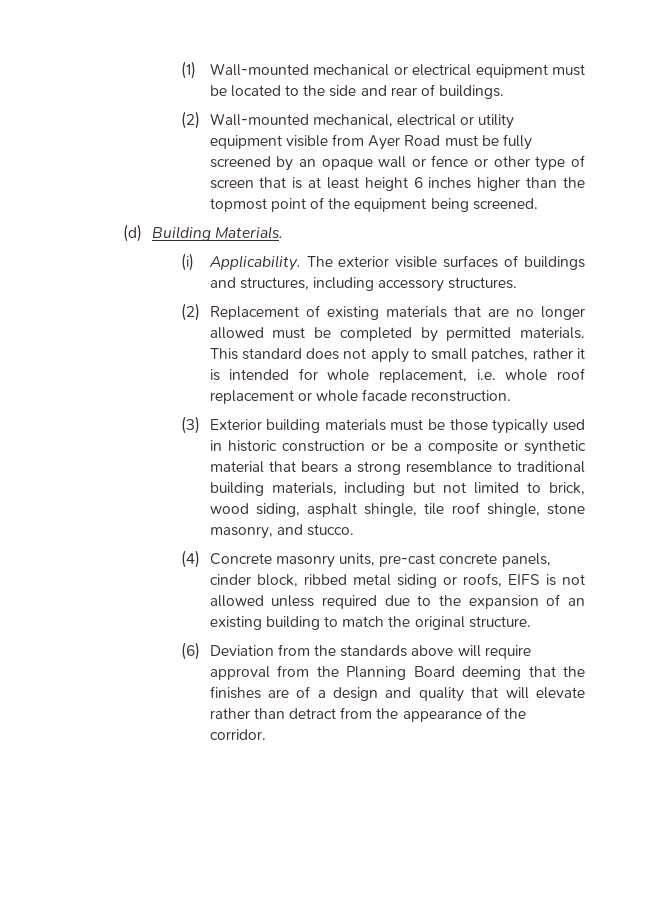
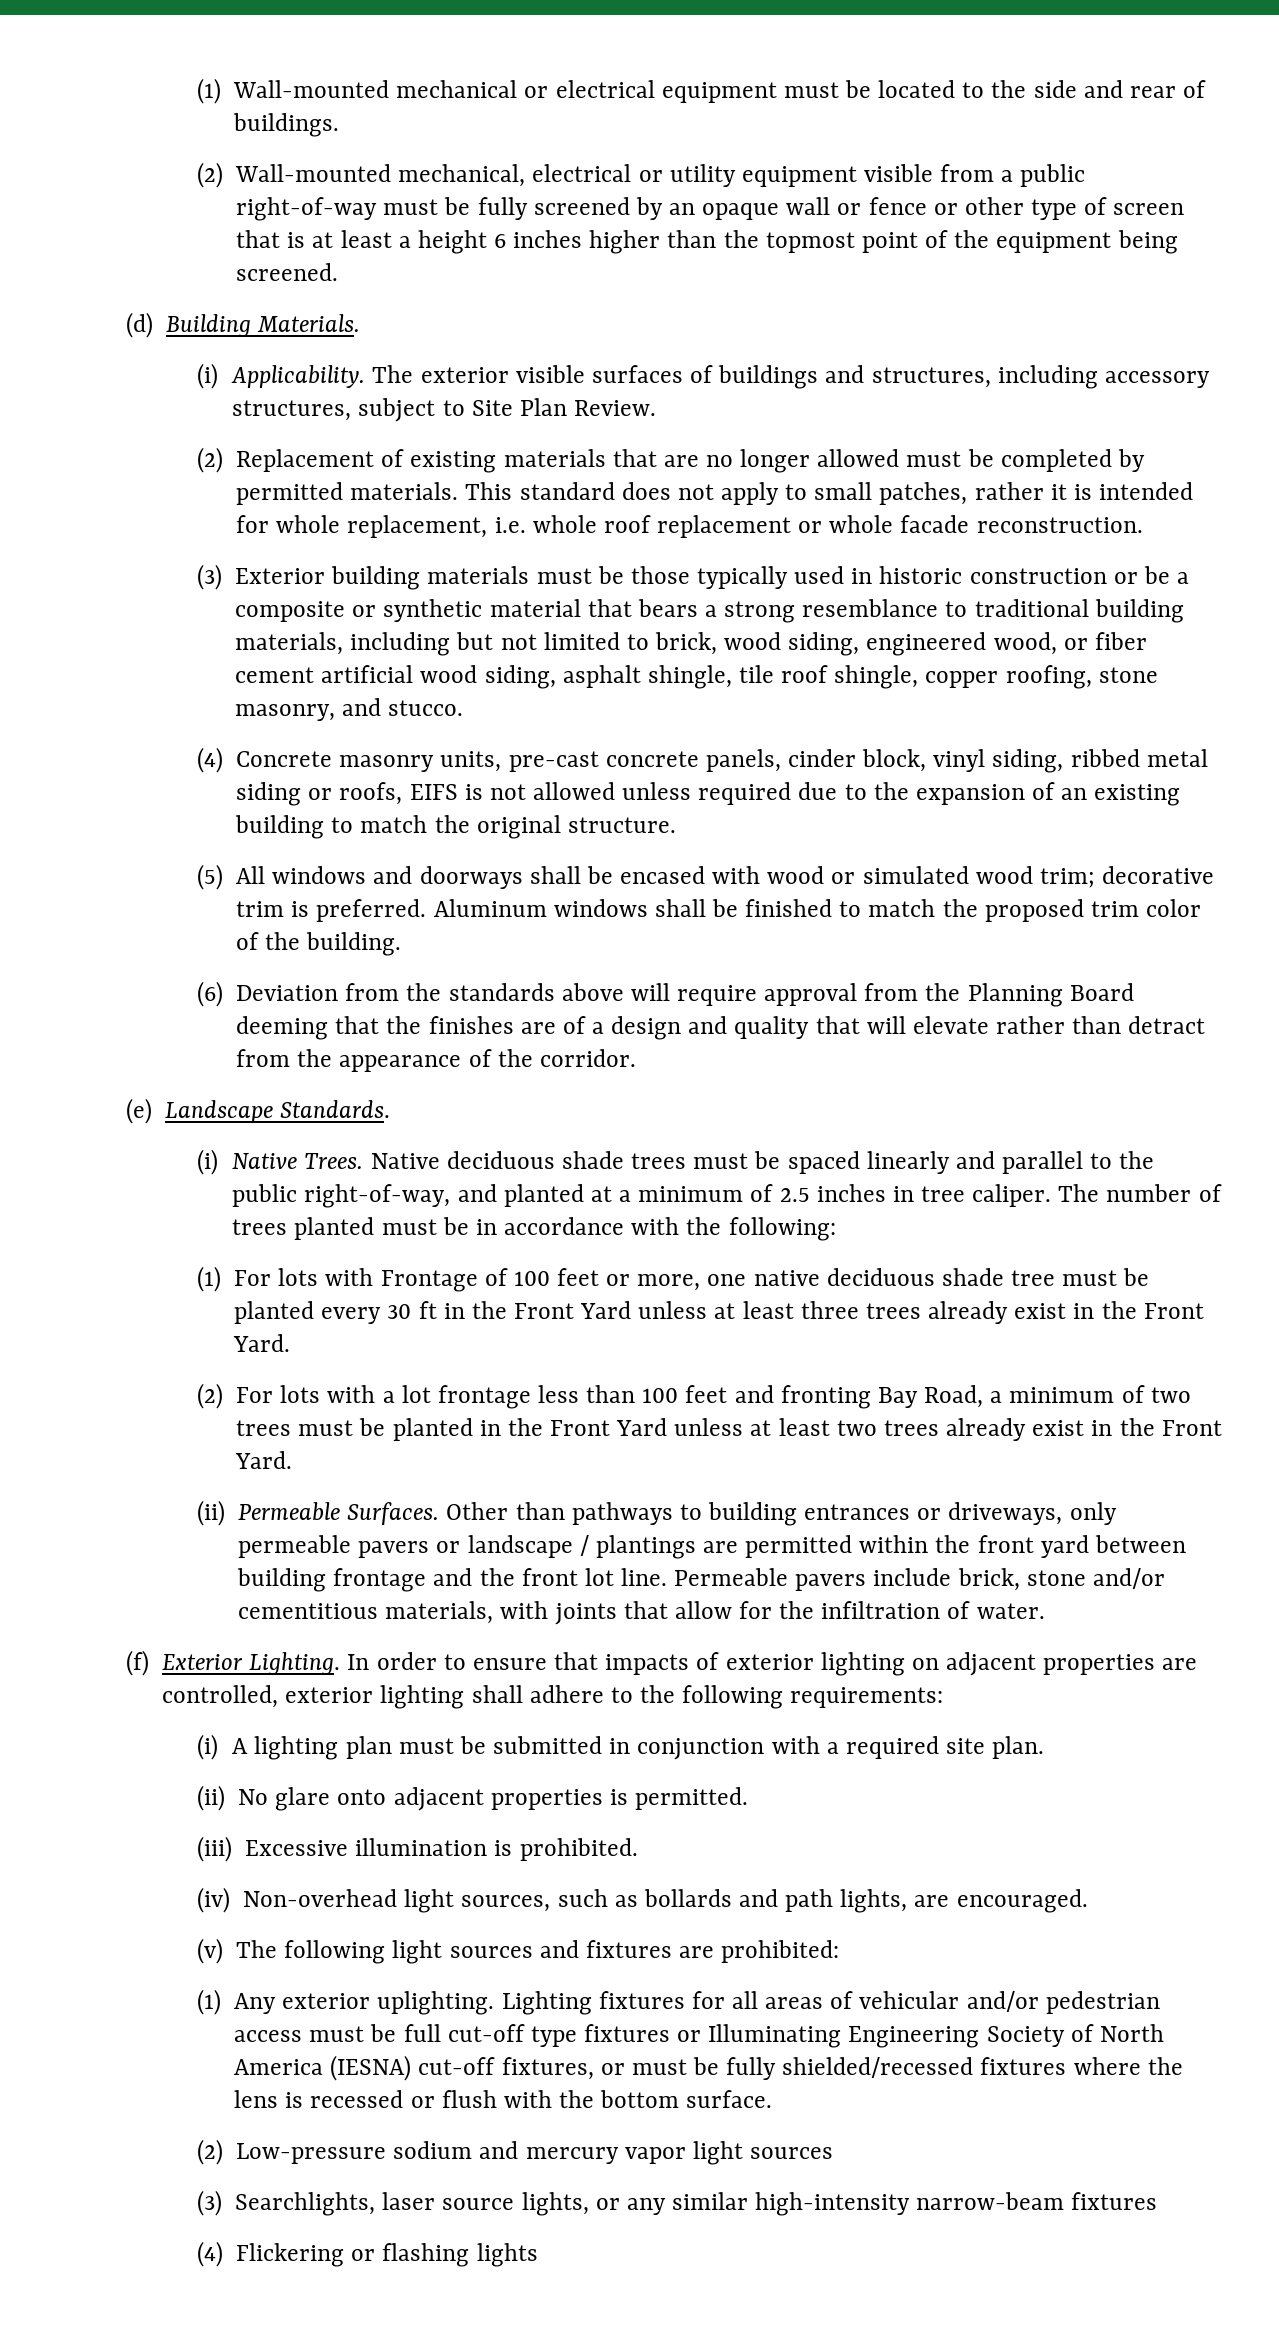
[368,135,441,150] Ayer Road -> [1001,164,1086,187] [236,197,378,221] a public right-of-way
(359, 183) none -> [398,236,411,248] a
[448,277,518,289] structures. -> [232,398,657,422] structures, subject to Site Plan Review.
(300, 510) none -> [866,632,1147,656] [235,665,556,689] engineered wood, or fiber cement artificial wood siding,
(540, 510) none -> [925,665,1092,689] copper roofing,
(298, 580) none -> [933,749,1064,773] vinyl siding,
(531, 622) none -> [196,864,1215,890] [236,899,1202,922] [236,932,402,956] // (5) All windows and doorways shall be encased with wood or simulated wood trim; decorative trim is preferred. Aluminum windows shall be finished to match the proposed trim color of the building.
(266, 734) none -> [125,1098,391,1124] [196,1149,1155,1175] [232,1184,1222,1208] [232,1217,836,1241] [196,1266,1150,1292] [234,1301,1204,1324] [233,1334,291,1352] [196,1383,1191,1409] [236,1418,1222,1441] [235,1451,293,1469] [196,1500,1117,1526] [238,1535,1186,1559] [237,1568,1165,1592] [238,1601,1045,1625] [125,1650,1198,1676] [162,1685,944,1709] [196,1734,1045,1760] [196,1785,749,1811] [196,1836,638,1862] [196,1887,1088,1913] [196,1938,840,1964] [196,1989,1160,2015] [234,2024,1164,2048] [234,2055,1183,2081] [234,2090,773,2108] [196,2139,834,2165] [196,2190,1158,2216] [196,2241,538,2267] // (e) Landscape Standards. // (i) Native Trees. Native deciduous shade trees must be spaced linearly and parallel to the public right-of-way, and planted at a minimum of 2.5 inches in tree caliper. The number of trees planted must be in accordance with the following: // (1) For lots with Frontage of 100 feet or more, one native deciduous shade tree must be planted every 30 ft in the Front Yard unless at least three trees already exist in the Front Yard. // (2) For lots with a lot frontage less than 100 feet and fronting Bay Road, a minimum of two trees must be planted in the Front Yard unless at least two trees already exist in the Front Yard. // (ii) Permeable Surfaces. Other than pathways to building entrances or driveways, only permeable pavers or landscape / plantings are permitted within the front yard between building frontage and the front lot line. Permeable pavers include brick, stone and/or cementitious materials, with joints that allow for the infiltration of water. // (f) Exterior Lighting. In order to ensure that impacts of exterior lighting on adjacent properties are controlled, exterior lighting shall adhere to the following requirements: // (i) A lighting plan must be submitted in conjunction with a required site plan. // (ii) No glare onto adjacent properties is permitted. // (iii) Excessive illumination is prohibited. // (iv) Non-overhead light sources, such as bollards and path lights, are encouraged. // (v) The following light sources and fixtures are prohibited: // (1) Any exterior uplighting. Lighting fixtures for all areas of vehicular and/or pedestrian access must be full cut-off type fixtures or Illuminating Engineering Society of North America (IESNA) cut-off fixtures, or must be fully shielded/recessed fixtures where the lens is recessed or flush with the bottom surface. // (2) Low-pressure sodium and mercury vapor light sources // (3) Searchlights, laser source lights, or any similar high-intensity narrow-beam fixtures // (4) Flickering or flashing lights

